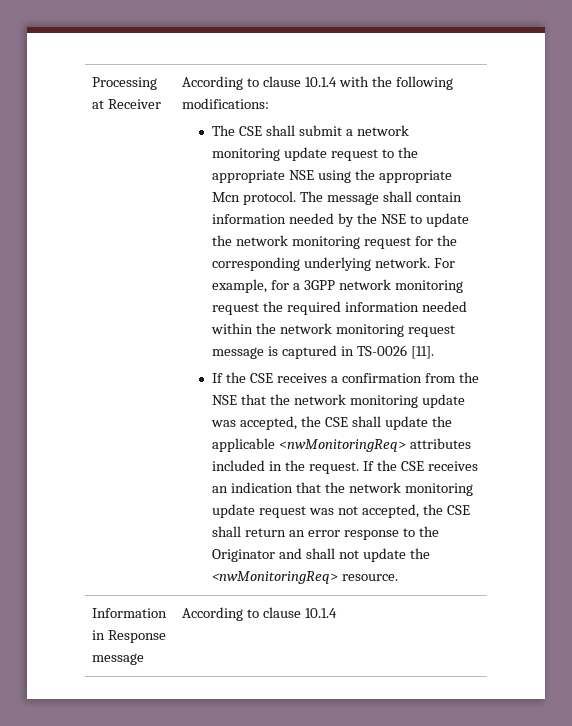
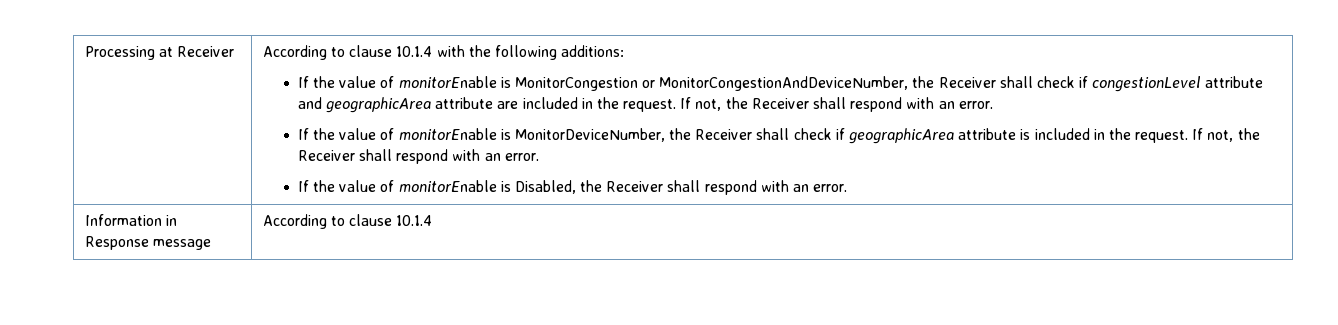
[182,98,270,109] [212,125,409,136] [212,147,419,161] [212,169,453,183] [212,191,462,205] [212,213,469,227] [212,235,457,249] [212,257,456,271] [212,279,463,293] [212,301,468,315] [211,323,456,337] [212,345,434,359] [212,372,479,383] [212,394,465,408] [211,416,452,430] [212,438,472,452] [212,460,478,474] [212,482,473,496] [212,504,470,518] [212,526,439,540] [212,548,430,562] [212,571,399,584] modifications: // The CSE shall submit a network monitoring update request to the appropriate NSE using the appropriate Mcn protocol. The message shall contain information needed by the NSE to update the network monitoring request for the corresponding underlying network. For example, for a 3GPP network monitoring request the required information needed within the network monitoring request message is captured in TS-0026 [11]. // If the CSE receives a confirmation from the NSE that the network monitoring update was accepted, the CSE shall update the applicable <nwMonitoringReq> attributes included in the request. If the CSE receives an indication that the network monitoring update request was not accepted, the CSE shall return an error response to the Originator and shall not update the <nwMonitoringReq> resource. -> [561,45,625,57] [297,76,1263,92] [297,97,993,113] [297,128,1260,144] [297,149,539,164] [297,180,848,195] additions: // If the value of monitorEnable is MonitorCongestion or MonitorCongestionAndDeviceNumber, the Receiver shall check if congestionLevel attribute and geographicArea attribute are included in the request. If not, the Receiver shall respond with an error. // If the value of monitorEnable is MonitorDeviceNumber, the Receiver shall check if geographicArea attribute is included in the request. If not, the Receiver shall respond with an error. // If the value of monitorEnable is Disabled, the Receiver shall respond with an error.

